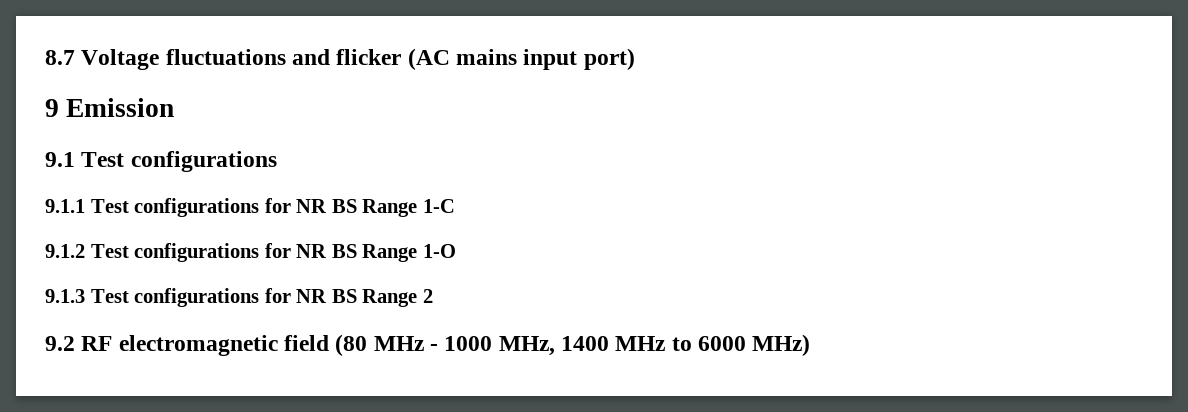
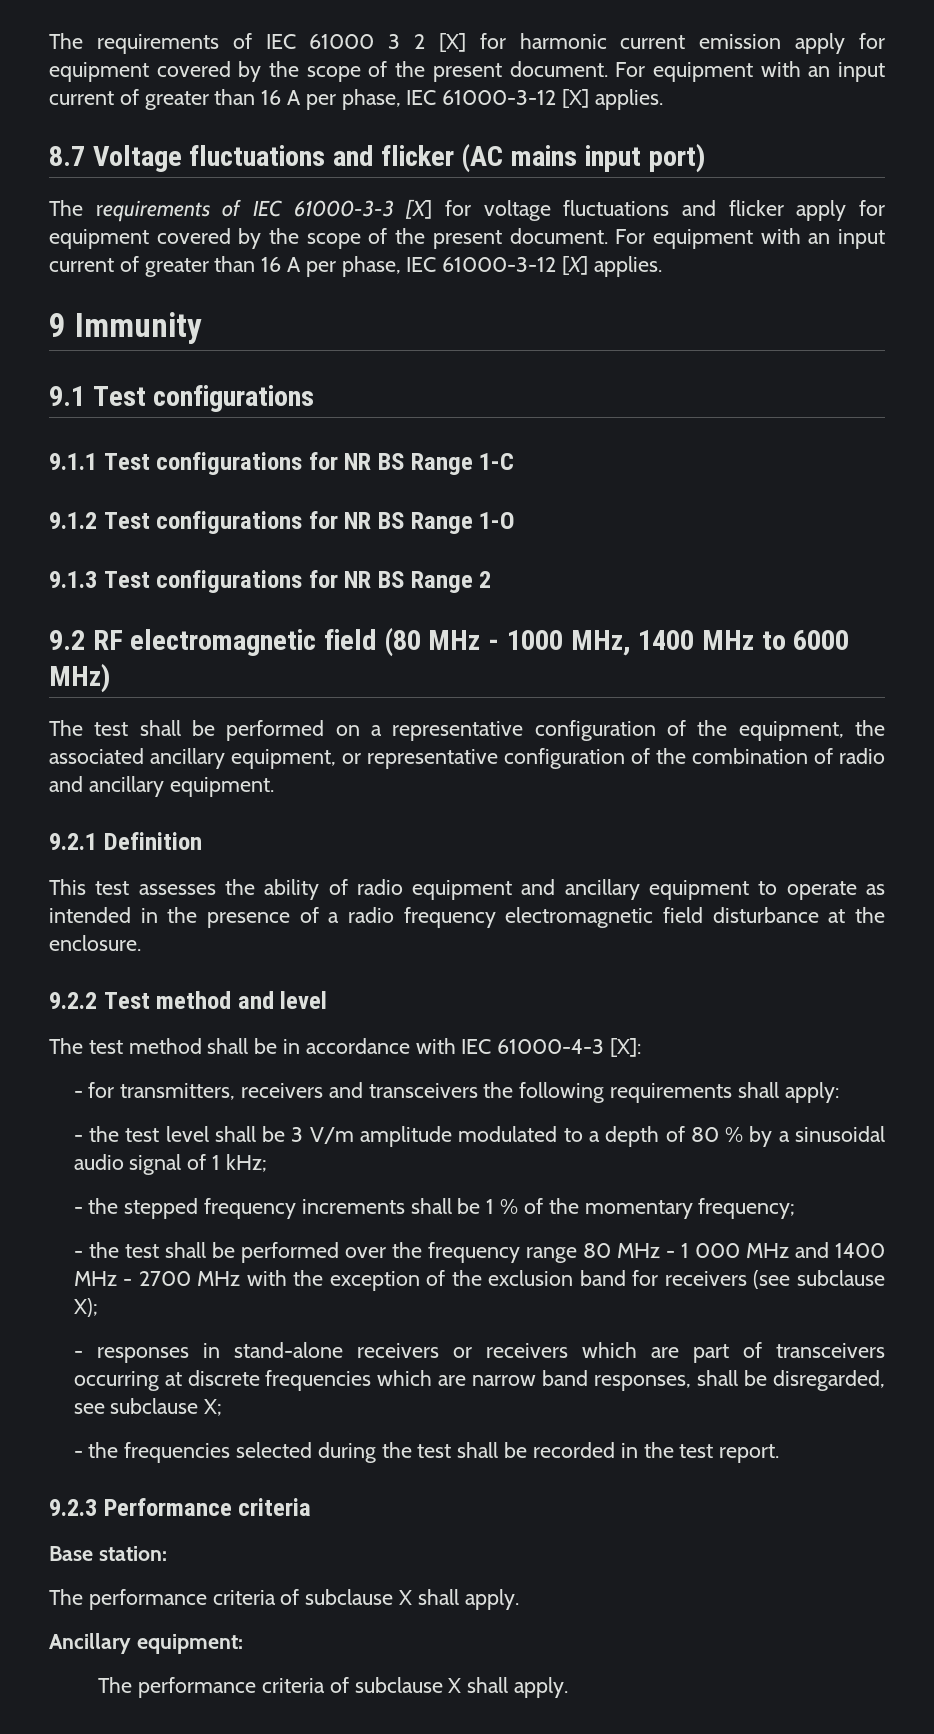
(45, 57) none -> [49,33,885,54] [49,61,886,82] [49,89,663,110] The requirements of IEC 61000 3 2 [X] for harmonic current emission apply for equipment covered by the scope of the present document. For equipment with an input current of greater than 16 A per phase, IEC 61000-3-12 [X] applies. //
(635, 59) none -> [49,199,885,222] [49,228,886,249] [49,256,662,277] // The requirements of IEC 61000-3-3 [X] for voltage fluctuations and flicker apply for equipment covered by the scope of the present document. For equipment with an input current of greater than 16 A per phase, IEC 61000-3-12 [X] applies.
[66,98,175,117] Emission -> [74,312,202,344] Immunity
(811, 345) none -> [49,720,885,741] [49,748,885,769] [49,776,274,797] [49,832,202,850] [49,879,885,900] [49,907,885,928] [49,935,141,951] [49,991,328,1009] [49,1038,642,1057] [73,1082,839,1103] [73,1126,886,1147] [73,1154,267,1175] [73,1198,796,1219] [73,1242,885,1263] [73,1270,885,1291] [73,1298,98,1317] [73,1342,885,1363] [73,1370,885,1391] [73,1398,223,1416] [73,1442,780,1463] [49,1498,312,1516] [49,1546,167,1561] [49,1589,519,1610] [49,1633,243,1654] [98,1677,568,1698] // The test shall be performed on a representative configuration of the equipment, the associated ancillary equipment, or representative configuration of the combination of radio and ancillary equipment. // 9.2.1 Definition // This test assesses the ability of radio equipment and ancillary equipment to operate as intended in the presence of a radio frequency electromagnetic field disturbance at the enclosure. // 9.2.2 Test method and level // The test method shall be in accordance with IEC 61000-4-3 [X]: // - for transmitters, receivers and transceivers the following requirements shall apply: // - the test level shall be 3 V/m amplitude modulated to a depth of 80 % by a sinusoidal audio signal of 1 kHz; // - the stepped frequency increments shall be 1 % of the momentary frequency; // - the test shall be performed over the frequency range 80 MHz - 1 000 MHz and 1400 MHz - 2700 MHz with the exception of the exclusion band for receivers (see subclause X); // - responses in stand-alone receivers or receivers which are part of transceivers occurring at discrete frequencies which are narrow band responses, shall be disregarded, see subclause X; // - the frequencies selected during the test shall be recorded in the test report. // 9.2.3 Performance criteria // Base station: // The performance criteria of subclause X shall apply. // Ancillary equipment: // The performance criteria of subclause X shall apply.

